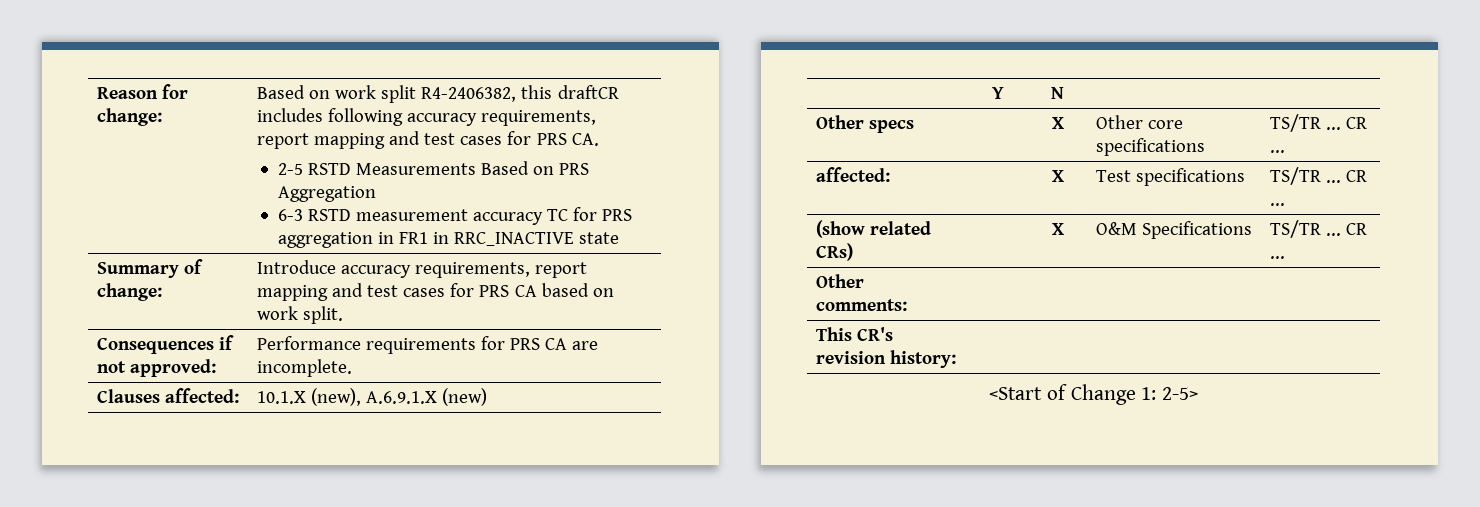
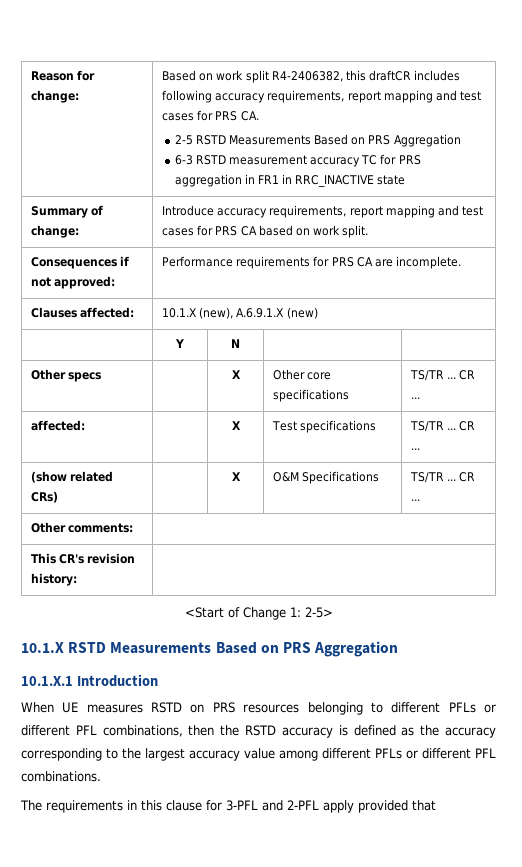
(1198, 393) none -> [21,641,399,657] [21,674,158,687] [21,702,497,715] [21,725,496,738] [21,748,496,761] [21,771,101,782] [20,800,436,813] // 10.1.X RSTD Measurements Based on PRS Aggregation // 10.1.X.1 Introduction // When UE measures RSTD on PRS resources belonging to different PFLs or different PFL combinations, then the RSTD accuracy is defined as the accuracy corresponding to the largest accuracy value among different PFLs or different PFL combinations. // The requirements in this clause for 3-PFL and 2-PFL apply provided that

